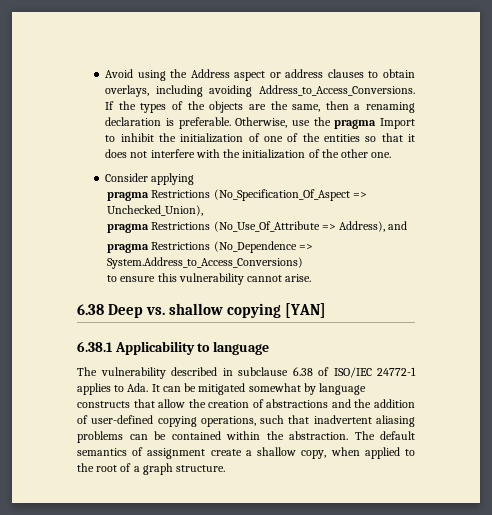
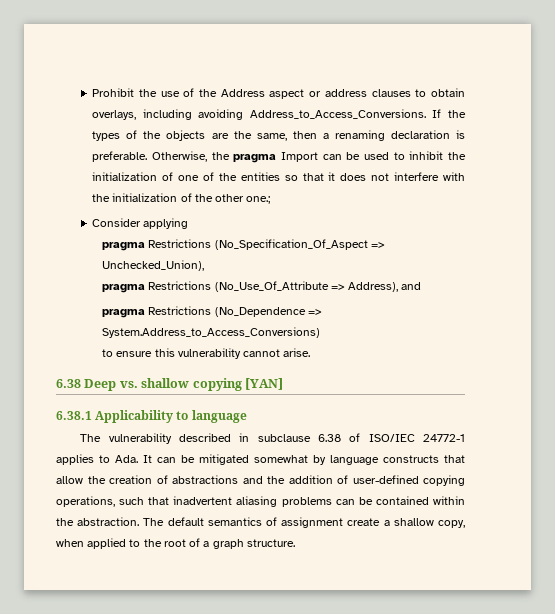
[105,69,166,81] Avoid using -> [92,88,195,97] Prohibit the use of
[291,120,310,126] use -> (207, 156) none
(415, 123) none -> [322,152,389,160] can be used
[371,152,392,158] one. -> [246,196,271,204] one.;

